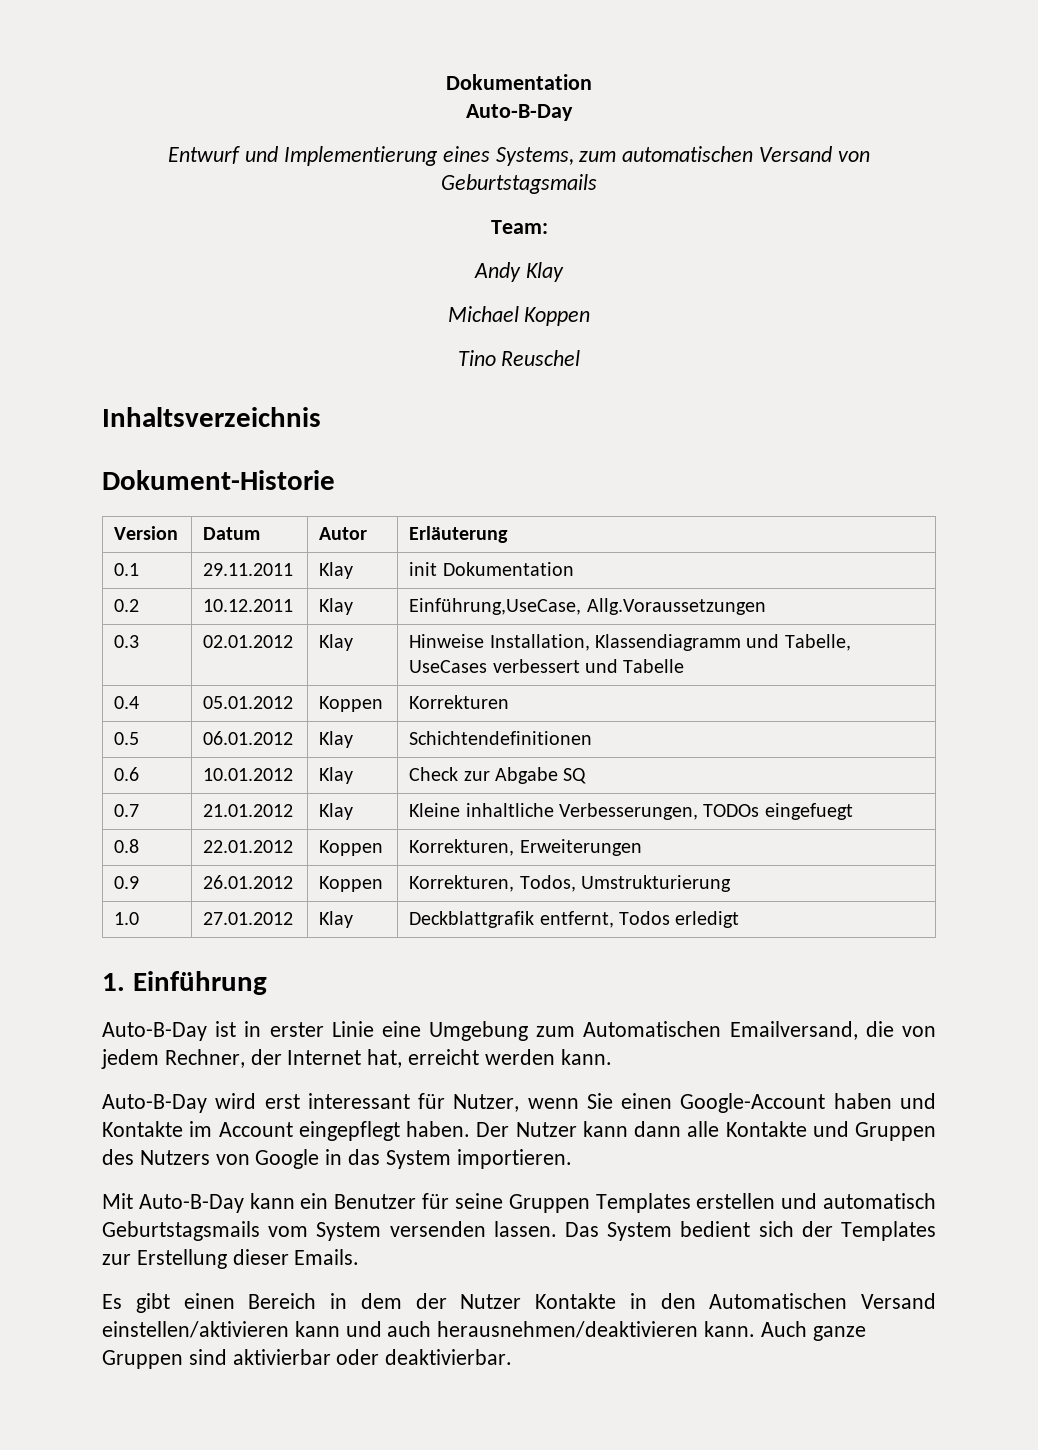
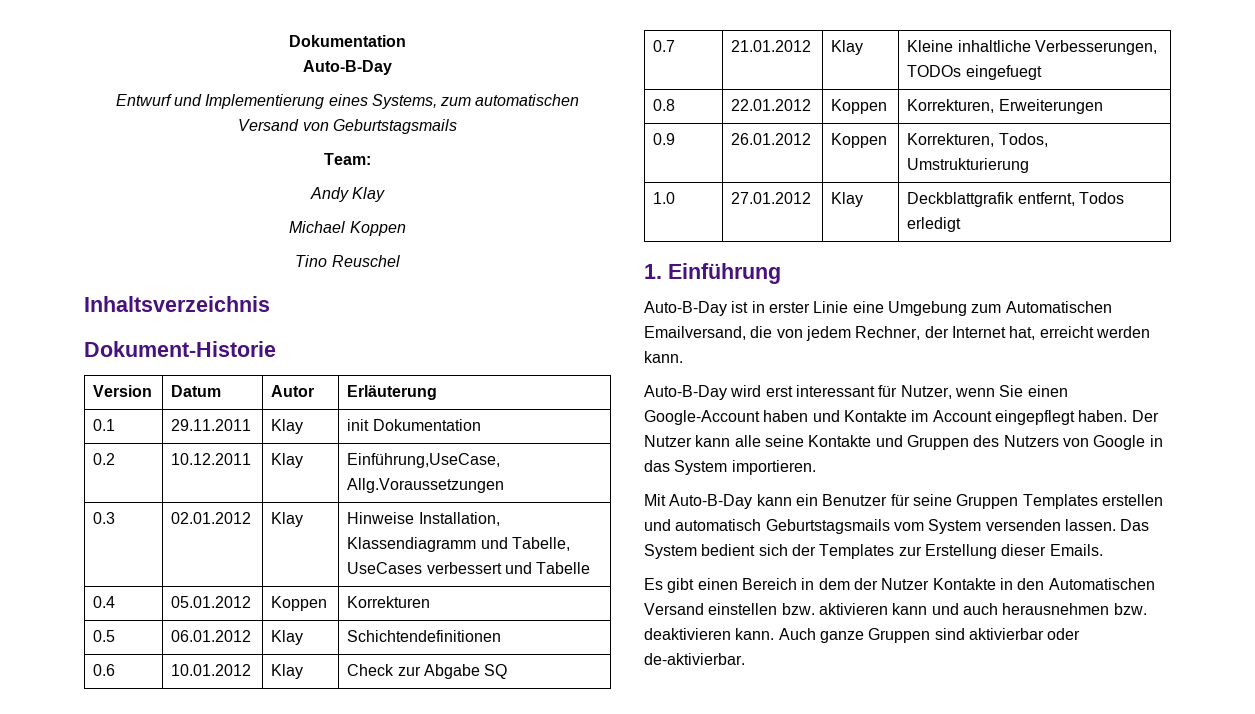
[634,1121,720,1137] dann alle -> [734,435,804,447] alle seine
[102,1321,699,1338] einstellen/aktivieren kann und auch herausnehmen/deaktivieren -> [708,603,1147,615] [644,628,731,640] einstellen bzw. aktivieren kann und auch herausnehmen bzw. deaktivieren
[385,1349,513,1365] deaktivierbar. -> [644,653,745,665] de-aktivierbar.

